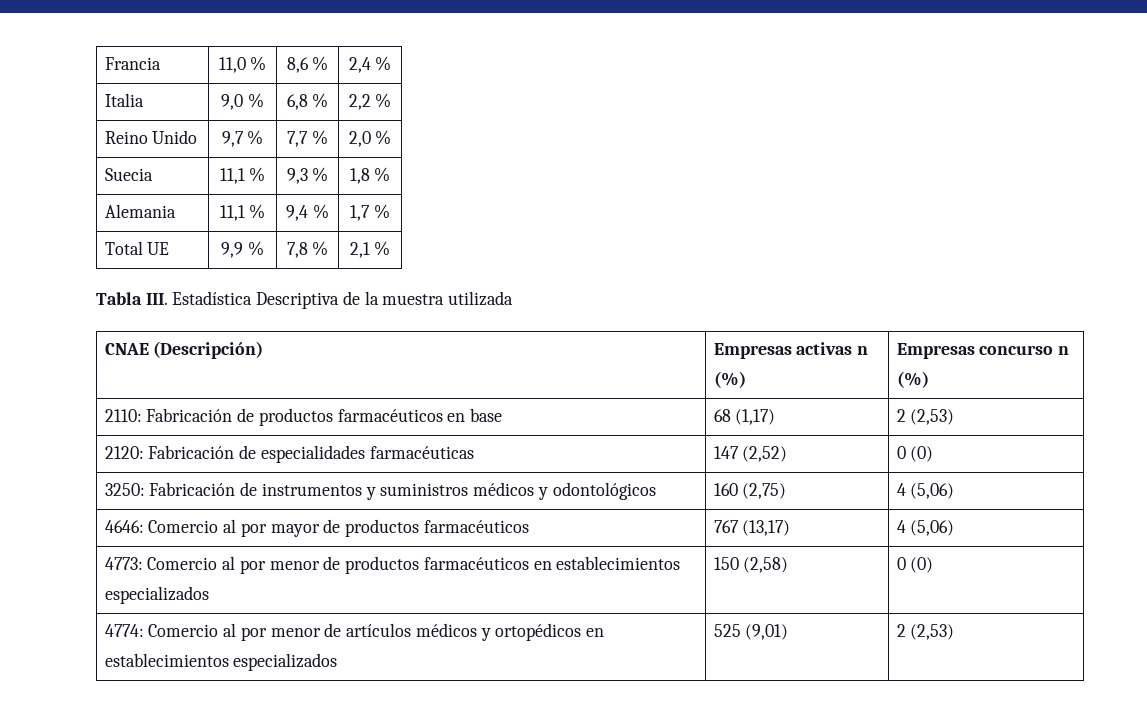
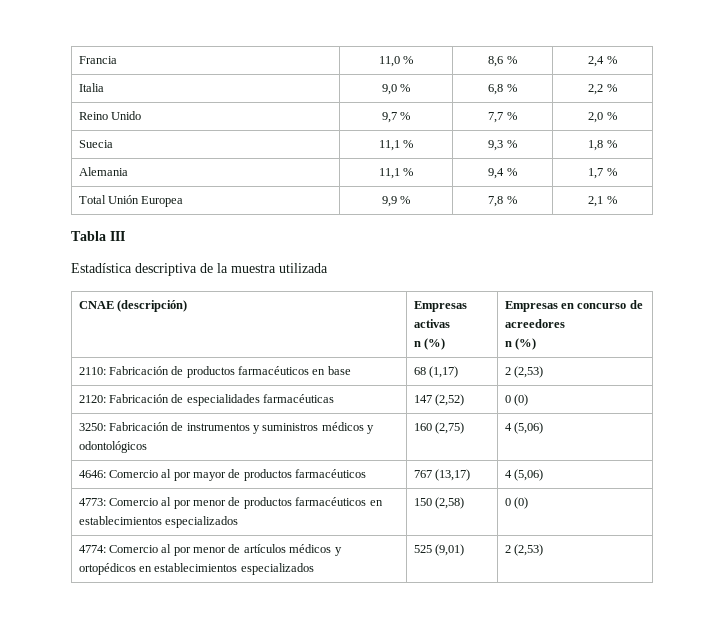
[147,242,170,255] UE -> [107,195,184,207] Unión Europea
[145,291,340,309] III. Estadística Descriptiva -> [110,231,125,241] [71,263,197,276] III // Estadística descriptiva
[153,341,264,359] (Descripción) -> [116,300,187,312] (descripción)
(853, 348) none -> (450, 323) //
[979,345,1054,355] concurso -> [560,300,643,309] [504,319,565,328] en concurso de acreedores //

